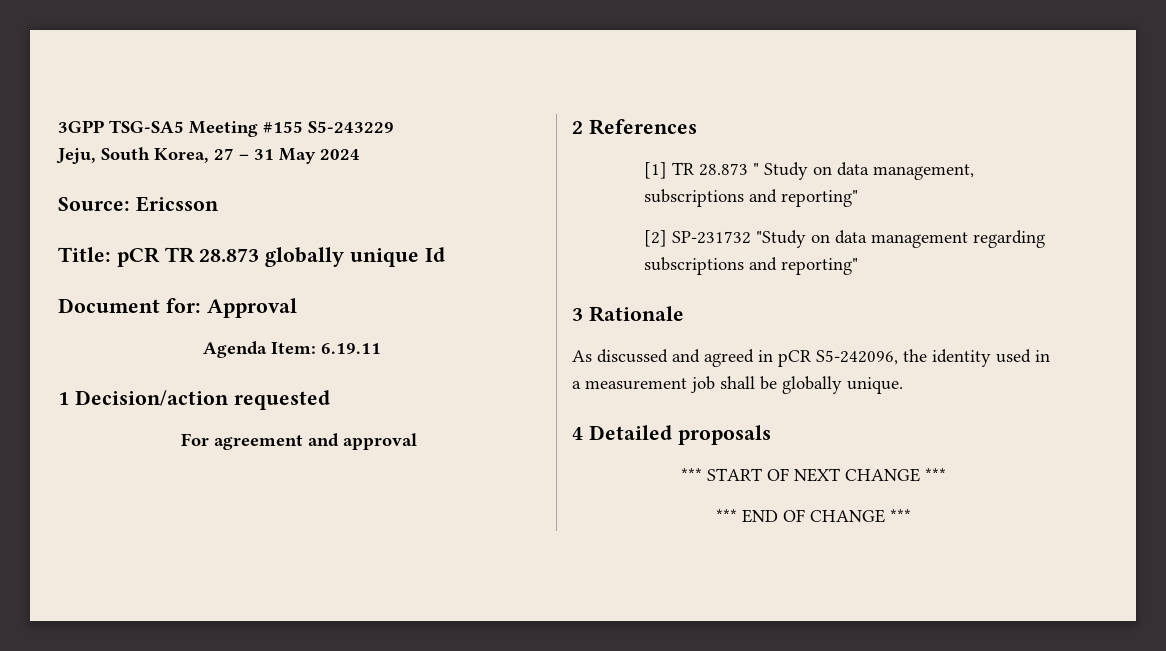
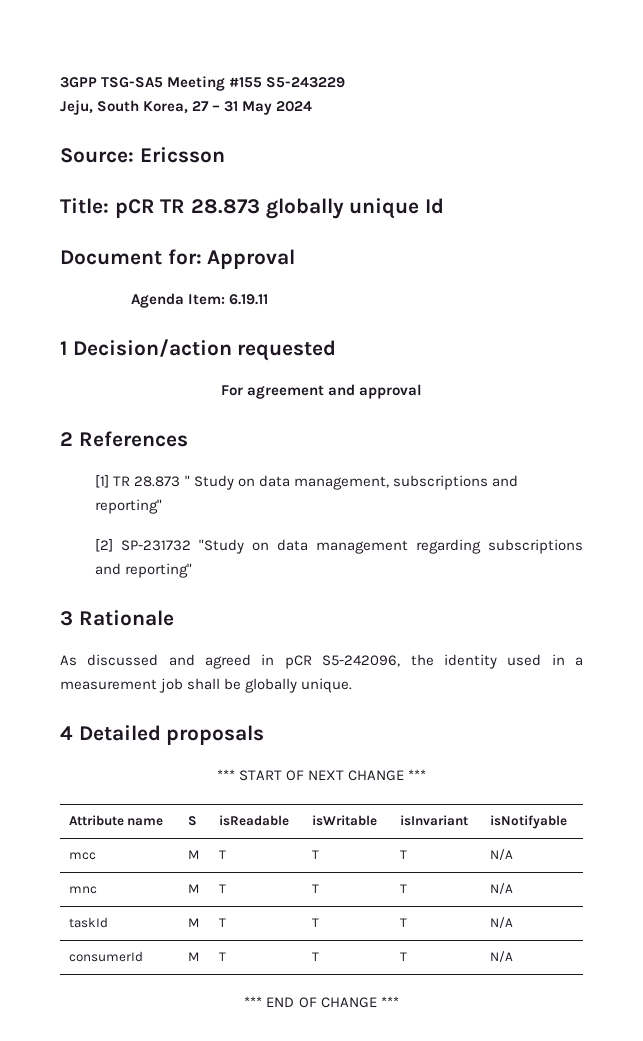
(946, 474) none -> [68,815,164,826] [187,816,197,826] [218,815,289,826] [311,815,377,826] [399,815,468,826] [489,815,567,829] [68,852,96,860] [187,850,199,859] [218,850,226,859] [311,850,319,859] [399,850,407,859] [489,849,513,860] [68,886,97,894] [187,884,199,893] [218,884,226,893] [311,884,319,893] [399,884,407,893] [489,883,513,894] [68,917,108,928] [187,918,199,927] [218,918,226,927] [311,918,319,927] [399,918,407,927] [489,917,513,928] [68,951,143,962] [187,952,199,961] [218,952,226,961] [311,952,319,961] [399,952,407,961] [489,951,513,962] // Attribute name | S | isReadable | isWritable | isInvariant | isNotifyable // mcc | M | T | T | T | N/A // mnc | M | T | T | T | N/A // taskId | M | T | T | T | N/A // consumerId | M | T | T | T | N/A

